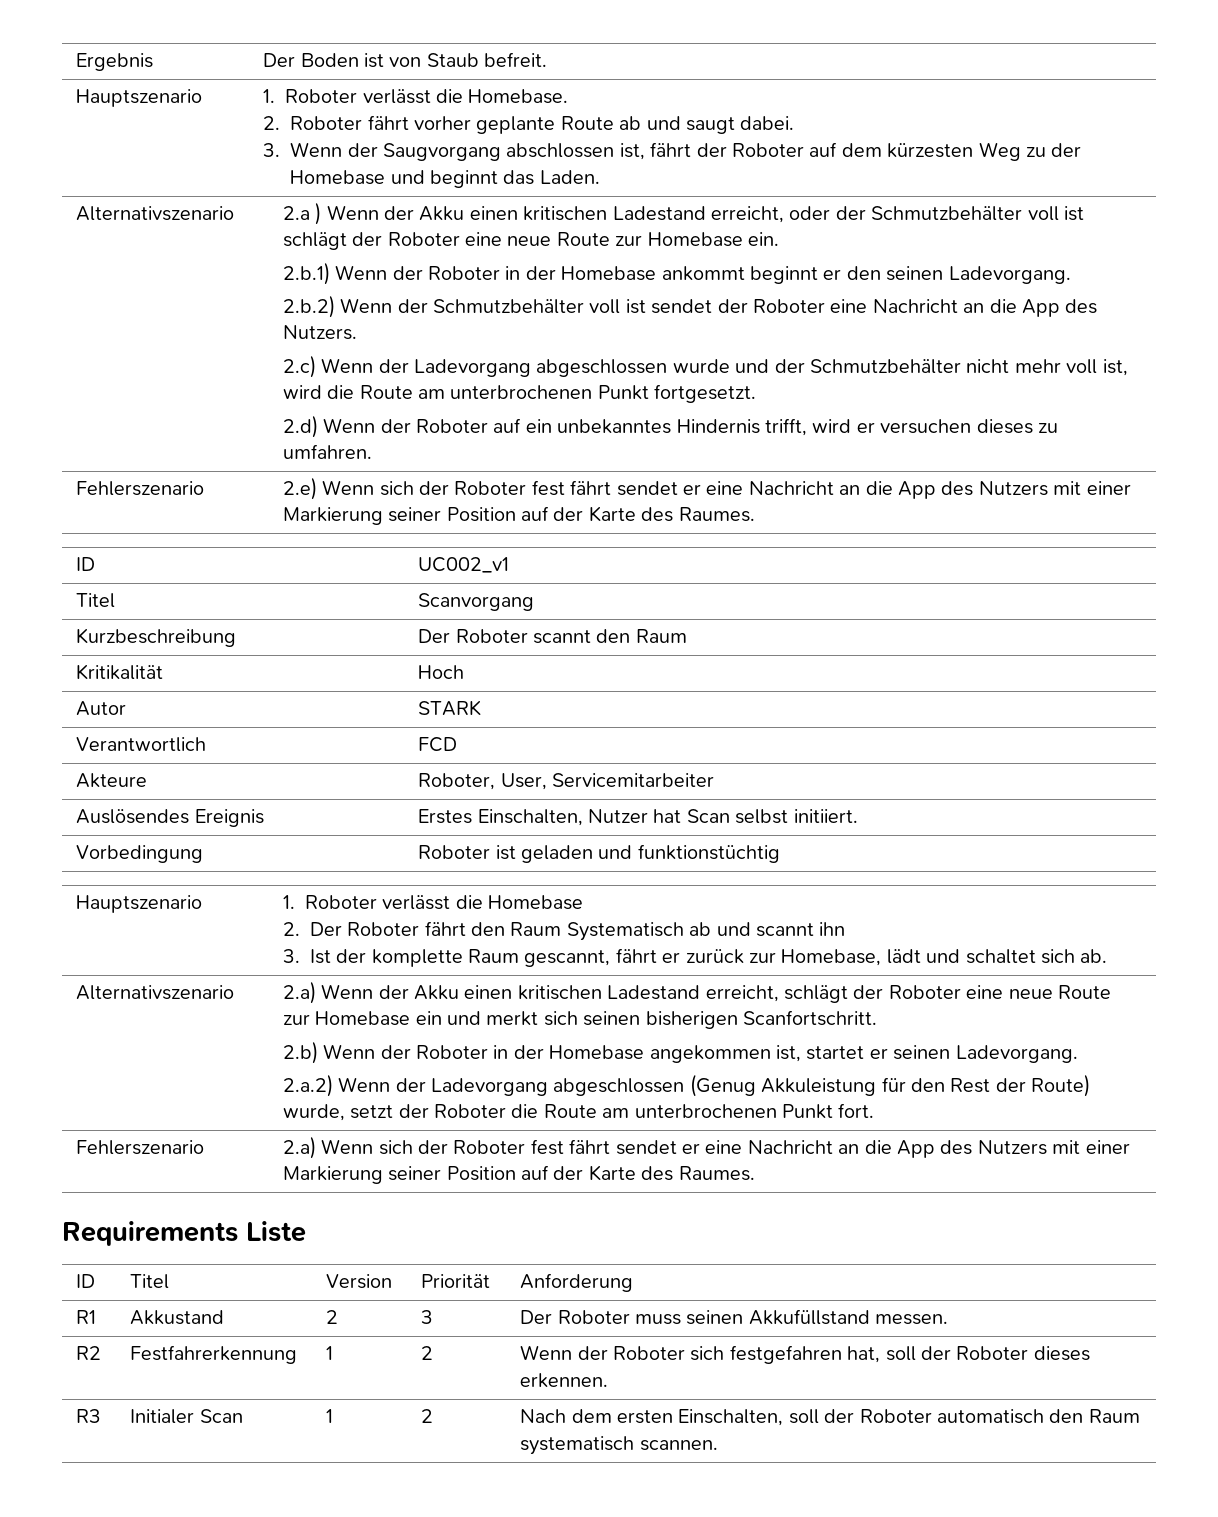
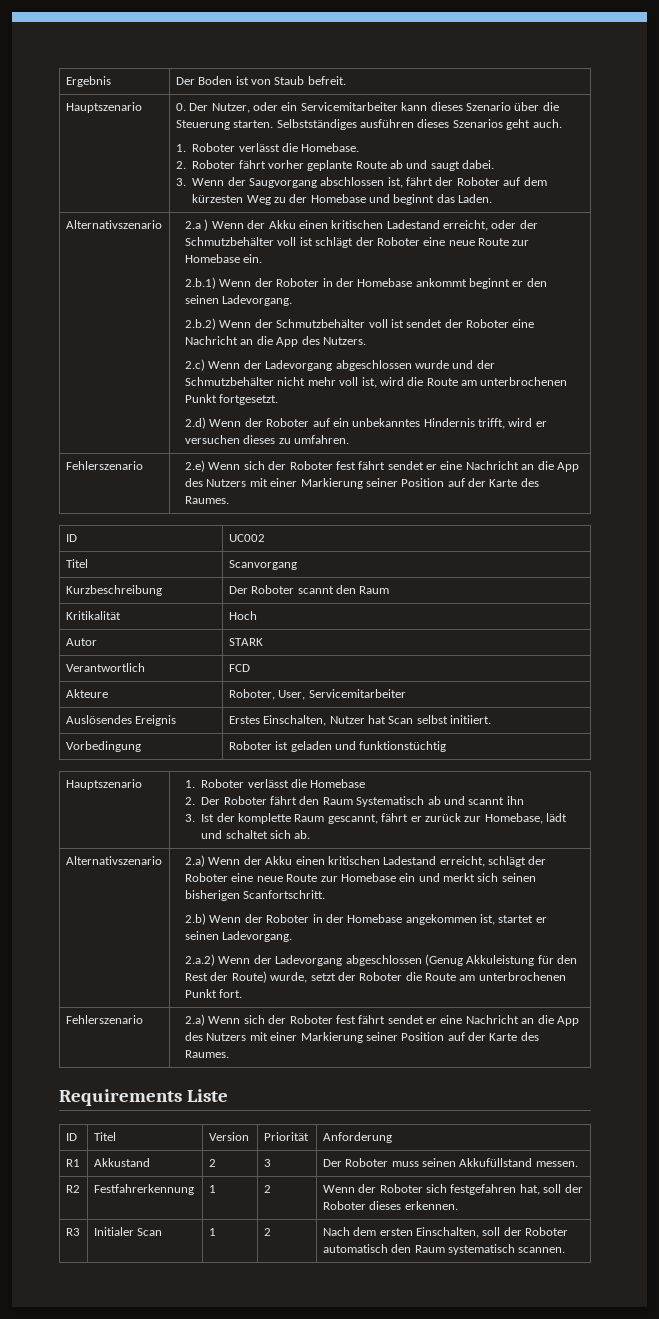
(203, 98) none -> [175,102,559,113] [175,119,562,130] 0. Der Nutzer, oder ein Servicemitarbeiter kann dieses Szenario über die Steuerung starten. Selbstständiges ausführen dieses Szenarios geht auch. //
[418,557,510,573] UC002_v1 -> [228,534,265,542] UC002

